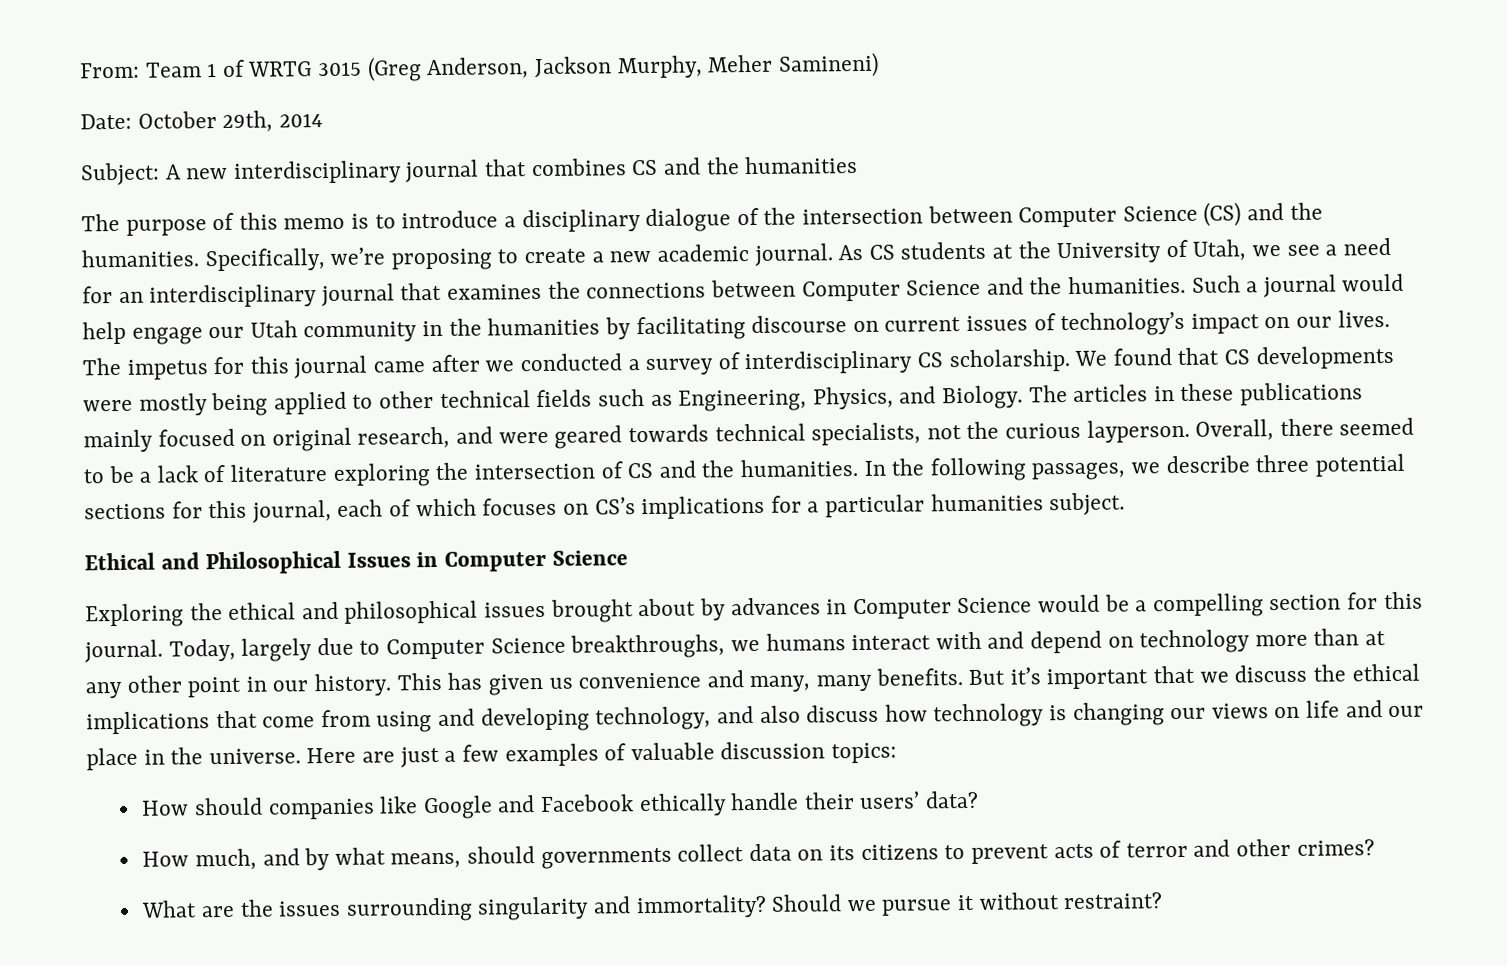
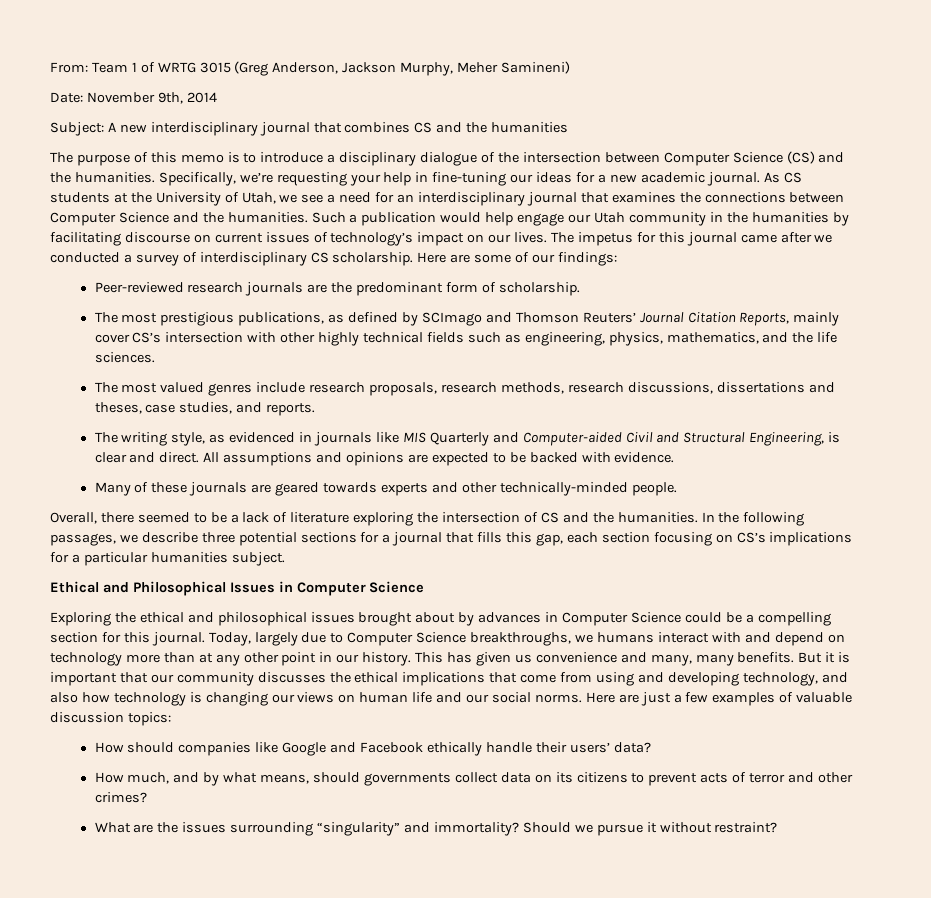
[137,110,274,132] October 29th, -> [86,92,183,104] November 9th,
[390,248,587,271] proposing to create -> [276,172,596,186] requesting your help in fine-tuning our ideas for
[1262,274,1337,298] journal -> [361,212,437,226] publication
[1074,345,1394,370] [83,382,1364,417] [83,419,1190,453] We found that CS developments were mostly being applied to other technical fields such as Engineering, Physics, and Biology. The articles in these publications mainly focused on original research, and were geared towards technical specialists, not the curious layperson. -> [417,252,617,266] [94,282,580,296] [94,312,840,326] [94,332,838,346] [94,352,155,363] [94,382,835,396] [94,402,316,416] [94,432,841,446] [94,452,675,466] [94,482,677,496] Here are some of our findings: // Peer-reviewed research journals are the predominant form of scholarship. // The most prestigious publications, as defined by SCImago and Thomson Reuters’ Journal Citation Reports, mainly cover CS’s intersection with other highly technical fields such as engineering, physics, mathematics, and the life sciences. // The most valued genres include research proposals, research methods, research discussions, dissertations and theses, case studies, and reports. // The writing style, as evidenced in journals like MIS Quarterly and Computer-aided Civil and Structural Engineering, is clear and direct. All assumptions and opinions are expected to be backed with evidence. // Many of these journals are geared towards experts and other technically-minded people. //
[208,497,558,523] this journal, each of which focuses -> [382,532,712,546] a journal that fills this gap, each section focusing
[1037,594,1100,613] would -> [684,612,722,623] could
[1009,664,1308,690] it’s important that we discuss -> [825,652,851,663] [50,672,326,686] it is important that our community discusses
[806,704,880,723] discuss -> (78, 697) none
(1301, 712) none -> [359,692,409,703] human
[86,747,301,771] place in the universe. -> [491,692,582,703] social norms.
[477,896,590,921] singularity -> [317,822,401,836] “singularity”

